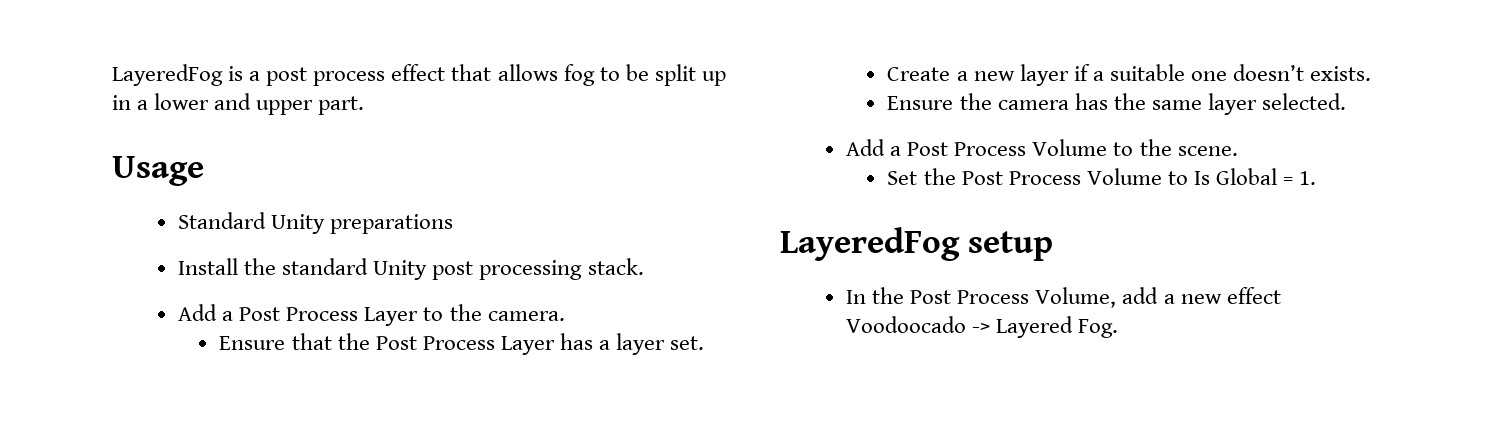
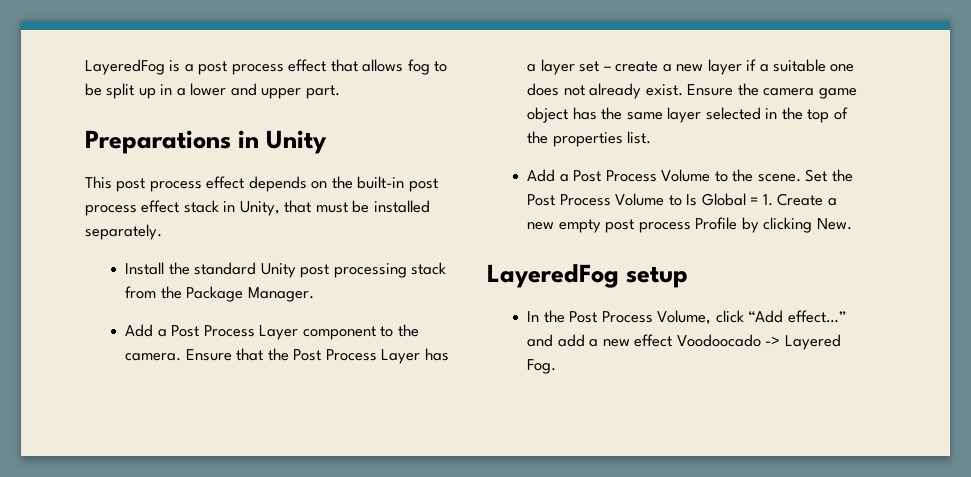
[112,156,204,186] [178,212,454,234] Usage // Standard Unity preparations -> [85,130,328,154] [85,176,438,192] [85,200,430,216] [85,224,162,240] Preparations in Unity // This post process effect depends on the built-in post process effect stack in Unity, that must be installed separately.
[587,258,644,275] stack. -> [411,262,447,275] [125,286,314,302] stack from the Package Manager.
(419, 316) none -> [302,326,376,340] component
(565, 316) // -> (182, 357) none
[670,336,705,350] [887,67,951,81] set. // Create -> [579,61,659,72] set – create
[1233,64,1372,81] doesn’t exists. // -> [527,83,683,99] does not already exist.
(1069, 105) none -> [818,88,857,99] [527,107,569,123] game object
[1261,93,1346,110] selected. -> [705,107,848,123] [527,131,652,147] selected in the top of the properties list.
(1238, 151) // -> (801, 178) none
(1317, 178) none -> [777,193,837,206] [527,217,852,233] Create a new empty post process Profile by clicking New.
(1117, 297) none -> [715,310,846,323] [527,334,554,347] click “Add effect…” and

